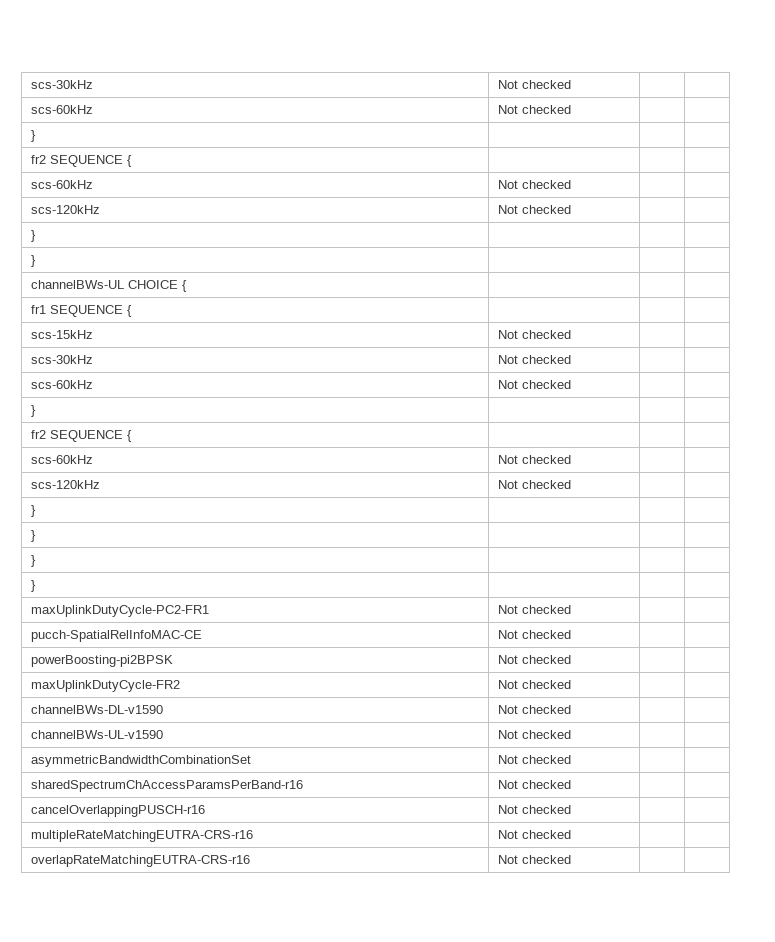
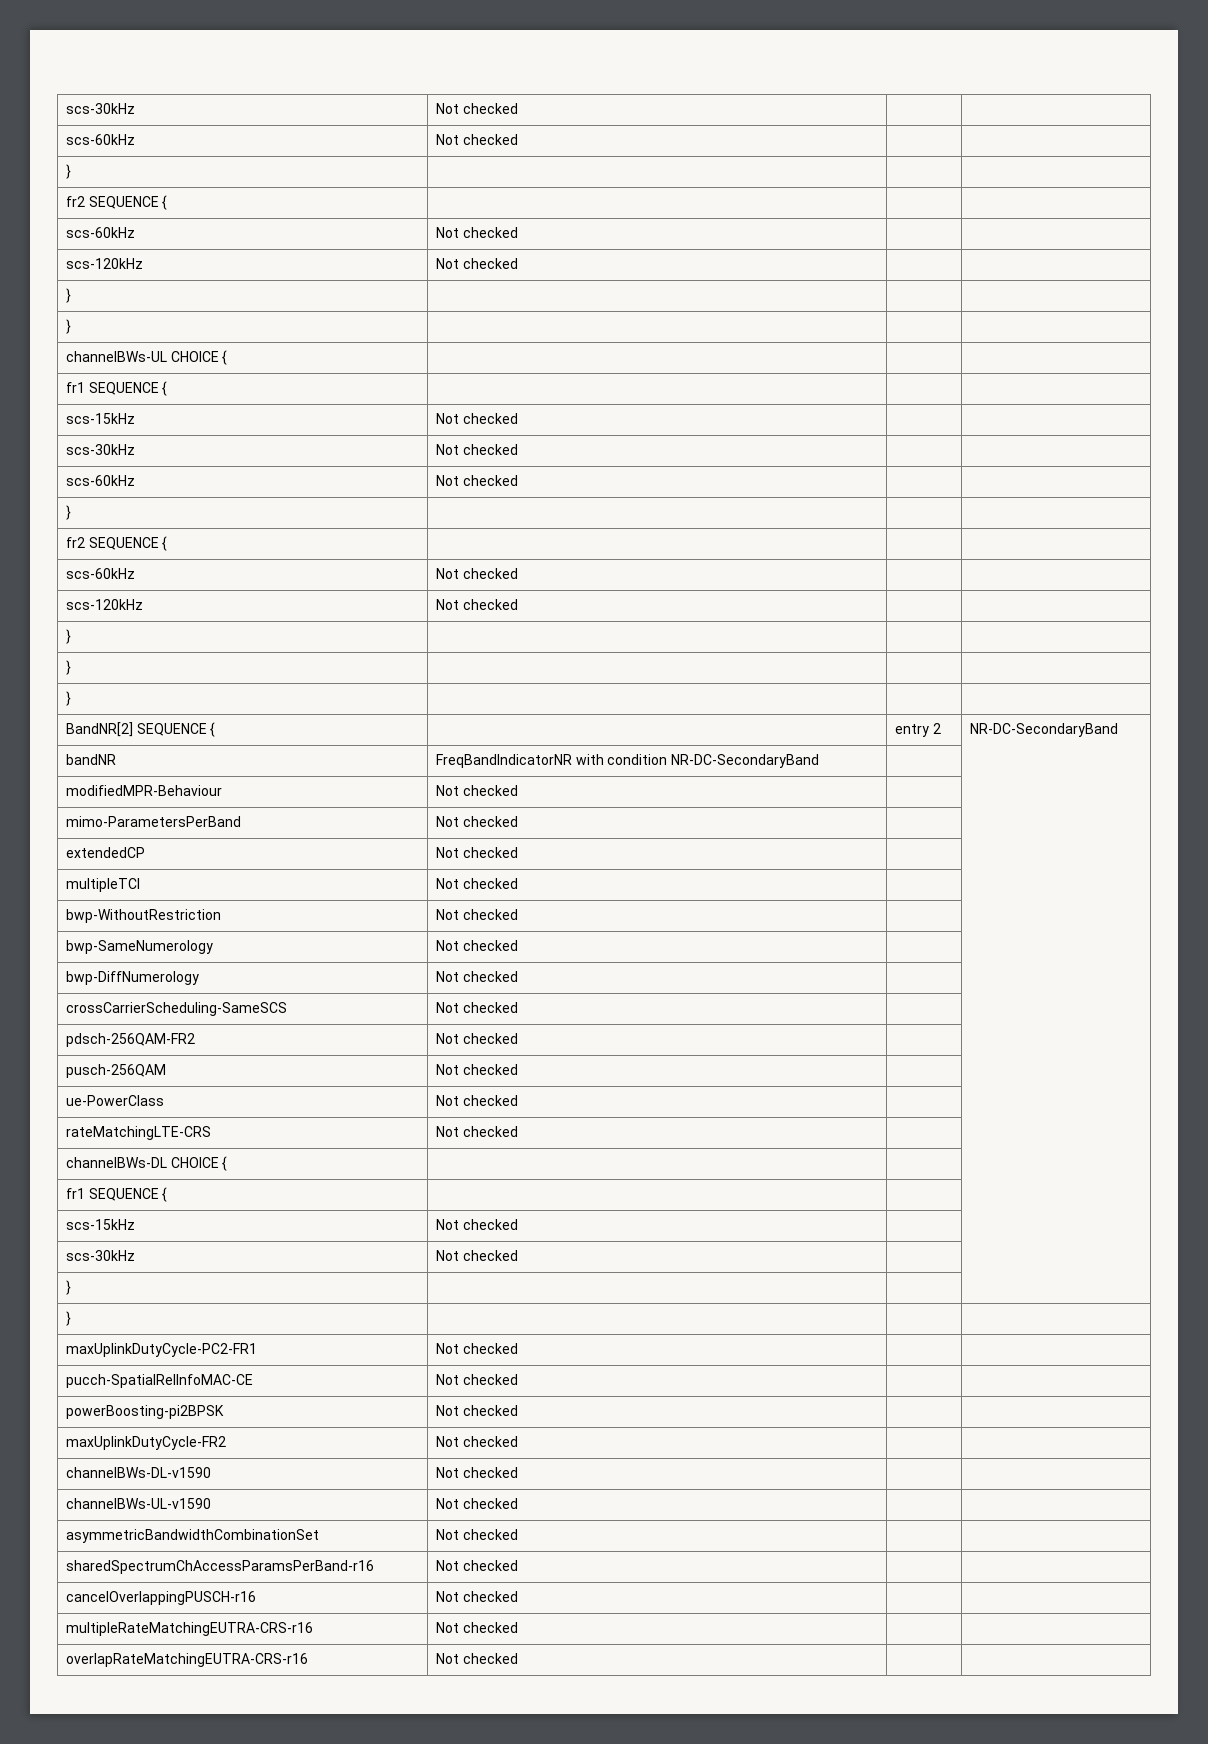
(37, 561) none -> [65,722,216,737] [894,723,941,737] [969,723,1118,737] [65,754,116,765] [435,754,820,768] [65,785,222,796] [435,785,518,796] [65,816,241,827] [435,816,518,827] [65,847,145,858] [435,847,518,858] [65,878,140,892] [435,878,518,889] [65,909,221,923] [435,909,518,920] [65,940,213,954] [435,940,518,951] [65,971,199,985] [435,971,518,982] [65,1002,287,1016] [435,1002,518,1013] [65,1033,195,1047] [435,1033,518,1044] [65,1064,166,1078] [435,1064,518,1075] [65,1095,164,1106] [435,1095,518,1106] [65,1126,211,1140] [435,1126,518,1137] [65,1156,228,1171] [65,1187,168,1202] [65,1219,135,1230] [435,1219,518,1230] [65,1250,135,1261] [435,1250,518,1261] [65,1280,71,1295] // BandNR[2] SEQUENCE { | | entry 2 | NR-DC-SecondaryBand // bandNR | FreqBandIndicatorNR with condition NR-DC-SecondaryBand | | // modifiedMPR-Behaviour | Not checked | | // mimo-ParametersPerBand | Not checked | | // extendedCP | Not checked | | // multipleTCI | Not checked | | // bwp-WithoutRestriction | Not checked | | // bwp-SameNumerology | Not checked | | // bwp-DiffNumerology | Not checked | | // crossCarrierScheduling-SameSCS | Not checked | | // pdsch-256QAM-FR2 | Not checked | | // pusch-256QAM | Not checked | | // ue-PowerClass | Not checked | | // rateMatchingLTE-CRS | Not checked | | // channelBWs-DL CHOICE { | | | // fr1 SEQUENCE { | | | // scs-15kHz | Not checked | | // scs-30kHz | Not checked | | // } | | |

